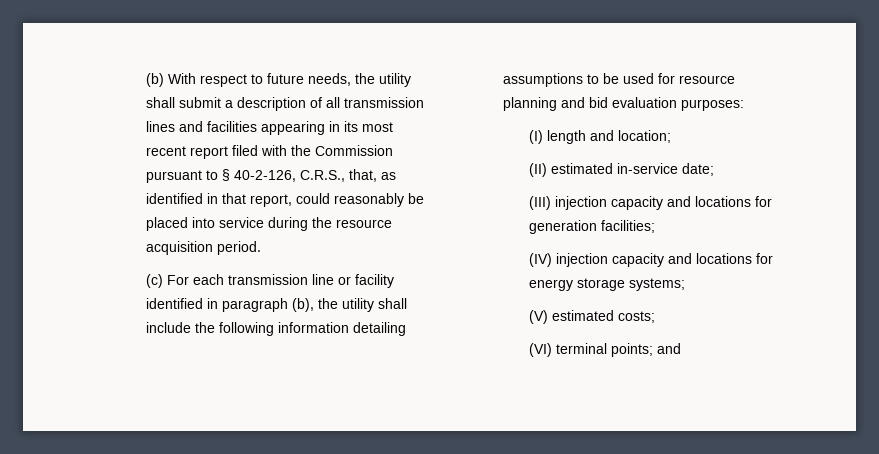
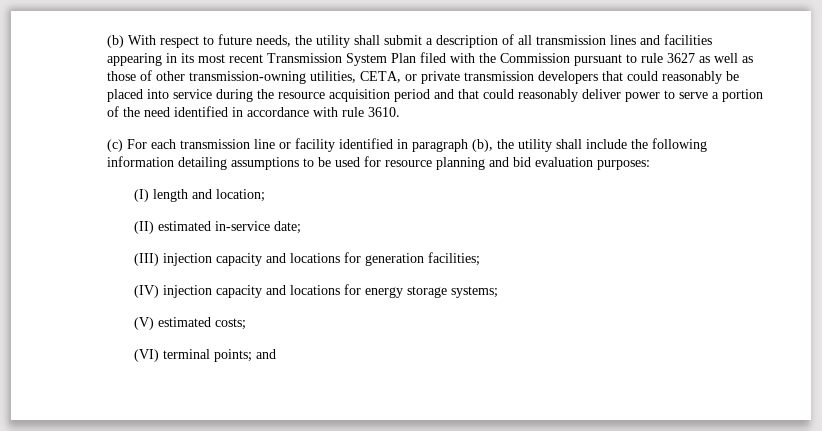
[190,146,229,159] report -> [267,53,417,66] Transmission System Plan
[222,169,397,182] [146,193,293,207] § 40-2-126, C.R.S., that, as identified in that report, -> [641,53,754,63] [107,70,624,84] rule 3627 as well as those of other transmission-owning utilities, CETA, or private transmission developers that
[217,241,262,255] period. -> [394,89,764,102] [107,106,401,117] period and that could reasonably deliver power to serve a portion of the need identified in accordance with rule 3610.

